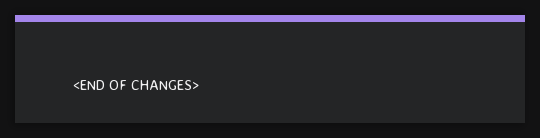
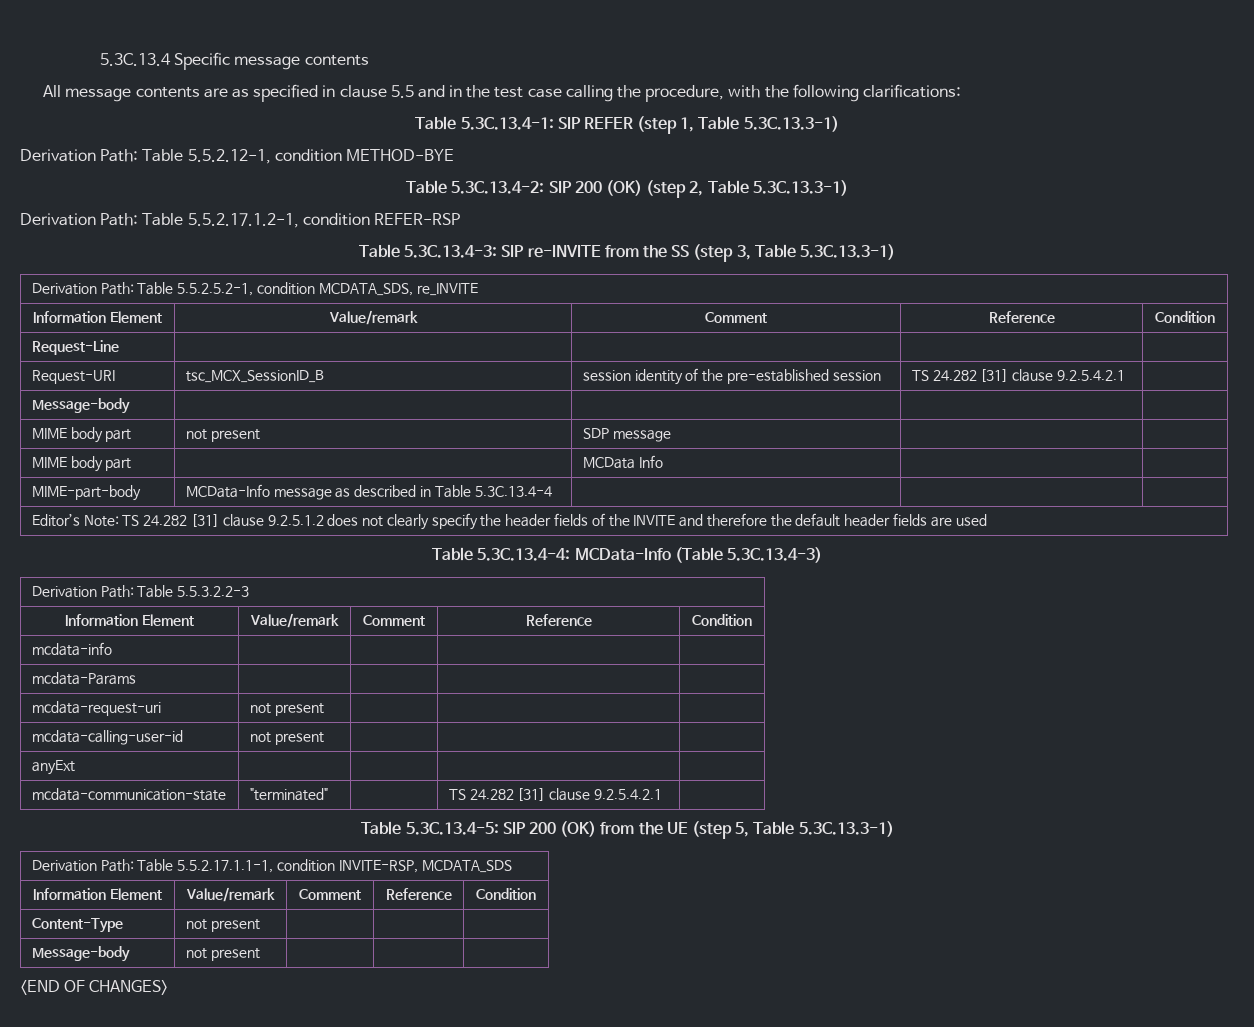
(73, 85) none -> [100,52,369,70] [43,84,961,102] [415,116,839,134] [20,149,454,164] [406,180,848,198] [20,213,460,228] [359,244,895,262] [31,282,478,296] [33,311,162,323] [328,310,418,325] [705,312,767,323] [988,311,1055,323] [1155,311,1215,323] [31,340,119,355] [31,370,115,384] [185,370,324,383] [582,368,881,385] [911,369,1125,382] [31,398,130,414] [31,427,132,443] [185,429,260,442] [582,428,671,442] [31,456,132,472] [582,455,663,469] [31,485,141,501] [185,484,552,500] [31,513,987,530] [432,547,822,563] [31,585,250,598] [65,614,194,626] [250,613,339,628] [363,615,425,626] [525,614,592,626] [692,614,752,626] [31,642,112,656] [31,672,136,685] [31,701,161,716] [249,703,324,716] [31,730,183,745] [249,732,324,745] [31,760,75,775] [31,788,226,801] [249,788,328,801] [448,788,662,801] [360,821,894,839] [31,859,512,873] [33,888,162,900] [186,887,275,902] [299,889,361,900] [385,888,452,900] [476,888,536,900] [31,918,123,933] [185,919,260,932] [31,946,130,962] [185,948,260,961] 5.3C.13.4 Specific message contents // All message contents are as specified in clause 5.5 and in the test case calling the procedure, with the following clarifications: // Table 5.3C.13.4-1: SIP REFER (step 1, Table 5.3C.13.3-1) // Derivation Path: Table 5.5.2.12-1, condition METHOD-BYE // Table 5.3C.13.4-2: SIP 200 (OK) (step 2, Table 5.3C.13.3-1) // Derivation Path: Table 5.5.2.17.1.2-1, condition REFER-RSP // Table 5.3C.13.4-3: SIP re-INVITE from the SS (step 3, Table 5.3C.13.3-1) // Derivation Path: Table 5.5.2.5.2-1, condition MCDATA_SDS, re_INVITE // Information Element | Value/remark | Comment | Reference | Condition // Request-Line | | | | // Request-URI | tsc_MCX_SessionID_B | session identity of the pre-established session | TS 24.282 [31] clause 9.2.5.4.2.1 | // Message-body | | | | // MIME body part | not present | SDP message | | // MIME body part | | MCData Info | | // MIME-part-body | MCData-Info message as described in Table 5.3C.13.4-4 | | | // Editor’s Note: TS 24.282 [31] clause 9.2.5.1.2 does not clearly specify the header fields of the INVITE and therefore the default header fields are used // Table 5.3C.13.4-4: MCData-Info (Table 5.3C.13.4-3) // Derivation Path: Table 5.5.3.2.2-3 // Information Element | Value/remark | Comment | Reference | Condition // mcdata-info | | | | // mcdata-Params | | | | // mcdata-request-uri | not present | | | // mcdata-calling-user-id | not present | | | // anyExt | | | | // mcdata-communication-state | "terminated" | | TS 24.282 [31] clause 9.2.5.4.2.1 | // Table 5.3C.13.4-5: SIP 200 (OK) from the UE (step 5, Table 5.3C.13.3-1) // Derivation Path: Table 5.5.2.17.1.1-1, condition INVITE-RSP, MCDATA_SDS // Information Element | Value/remark | Comment | Reference | Condition // Content-Type | not present | | | // Message-body | not present | | | //

